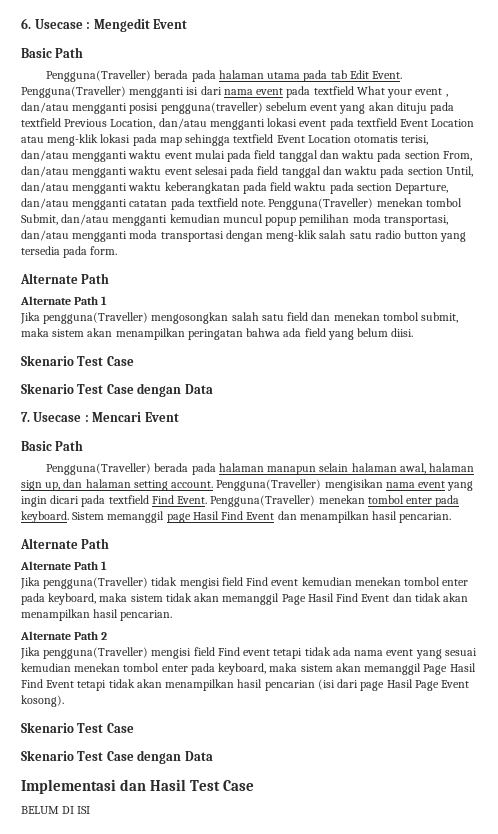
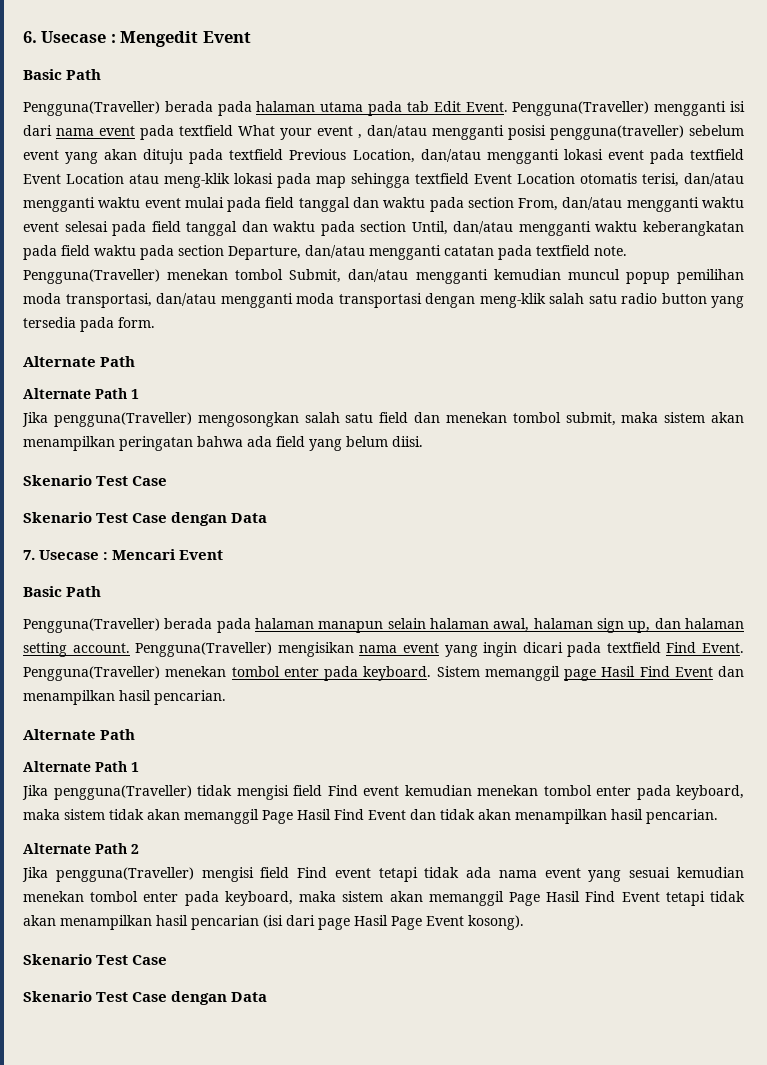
[21,779,254,794] [21,806,91,814] // Implementasi dan Hasil Test Case // BELUM DI ISI -> (268, 997) none

